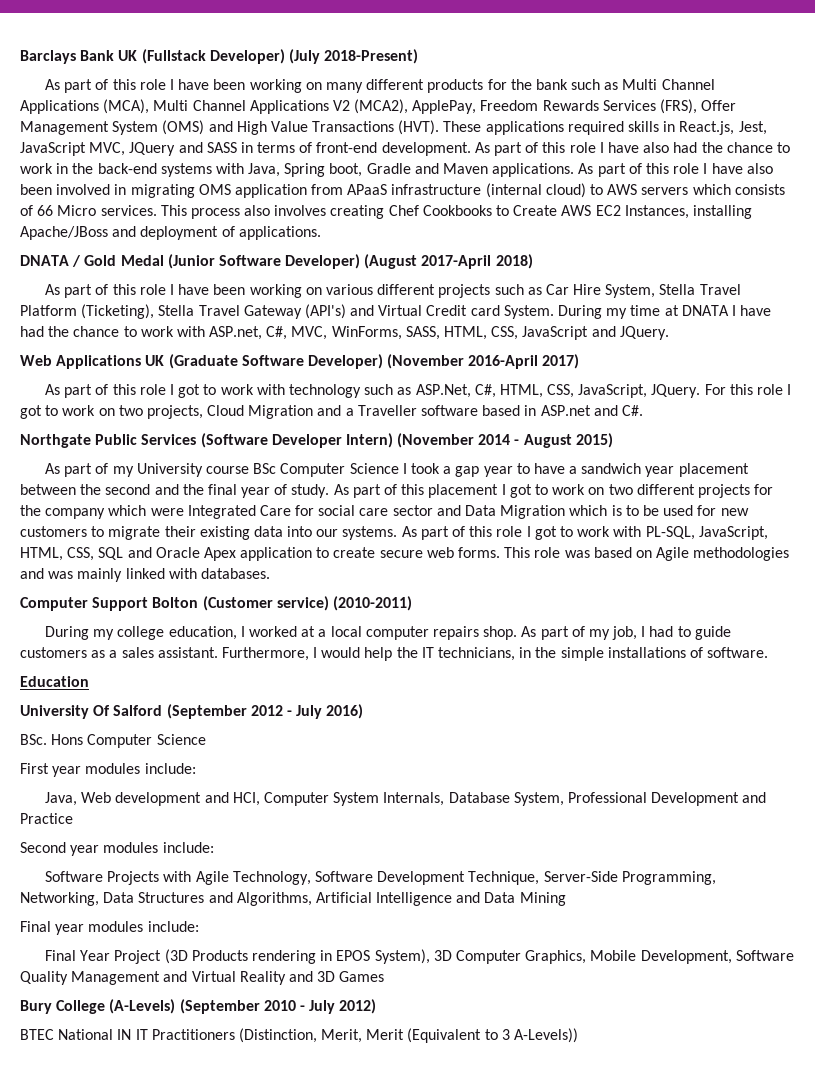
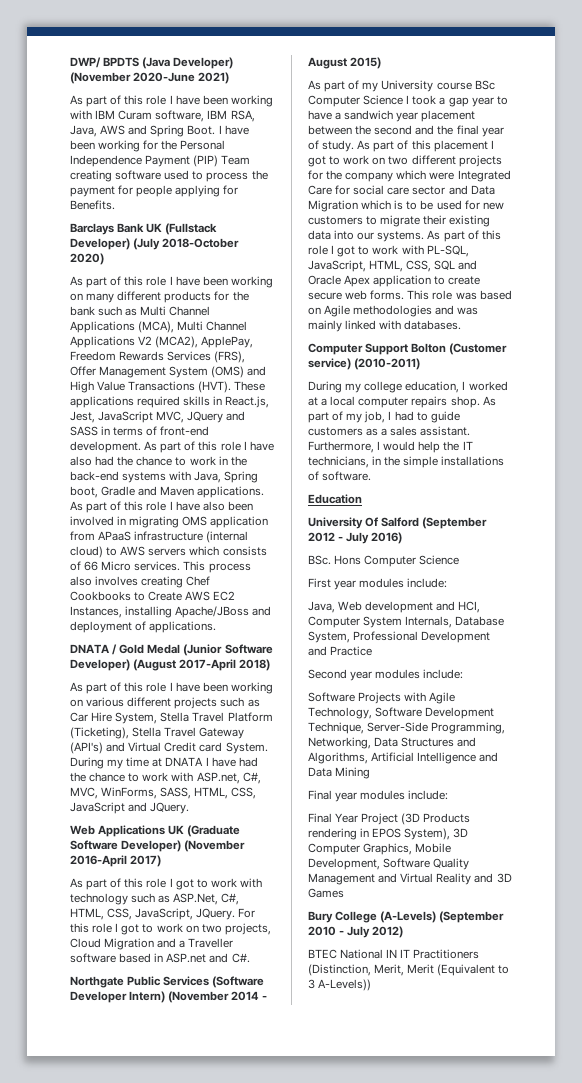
(20, 57) none -> [70,57,234,69] [70,72,230,84] [70,95,273,107] [70,110,255,122] [70,125,249,137] [70,140,226,152] [70,155,251,167] [70,170,268,182] [70,185,239,197] [70,200,115,210] DWP/ BPDTS (Java Developer) (November 2020-June 2021) // As part of this role I have been working with IBM Curam software, IBM RSA, Java, AWS and Spring Boot. I have been working for the Personal Independence Payment (PIP) Team creating software used to process the payment for people applying for Benefits. //
[324,49,419,64] 2018-Present) -> [162,238,240,248] [70,253,104,265] 2018-October 2020)

